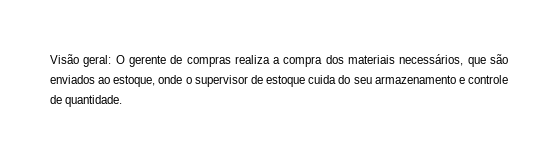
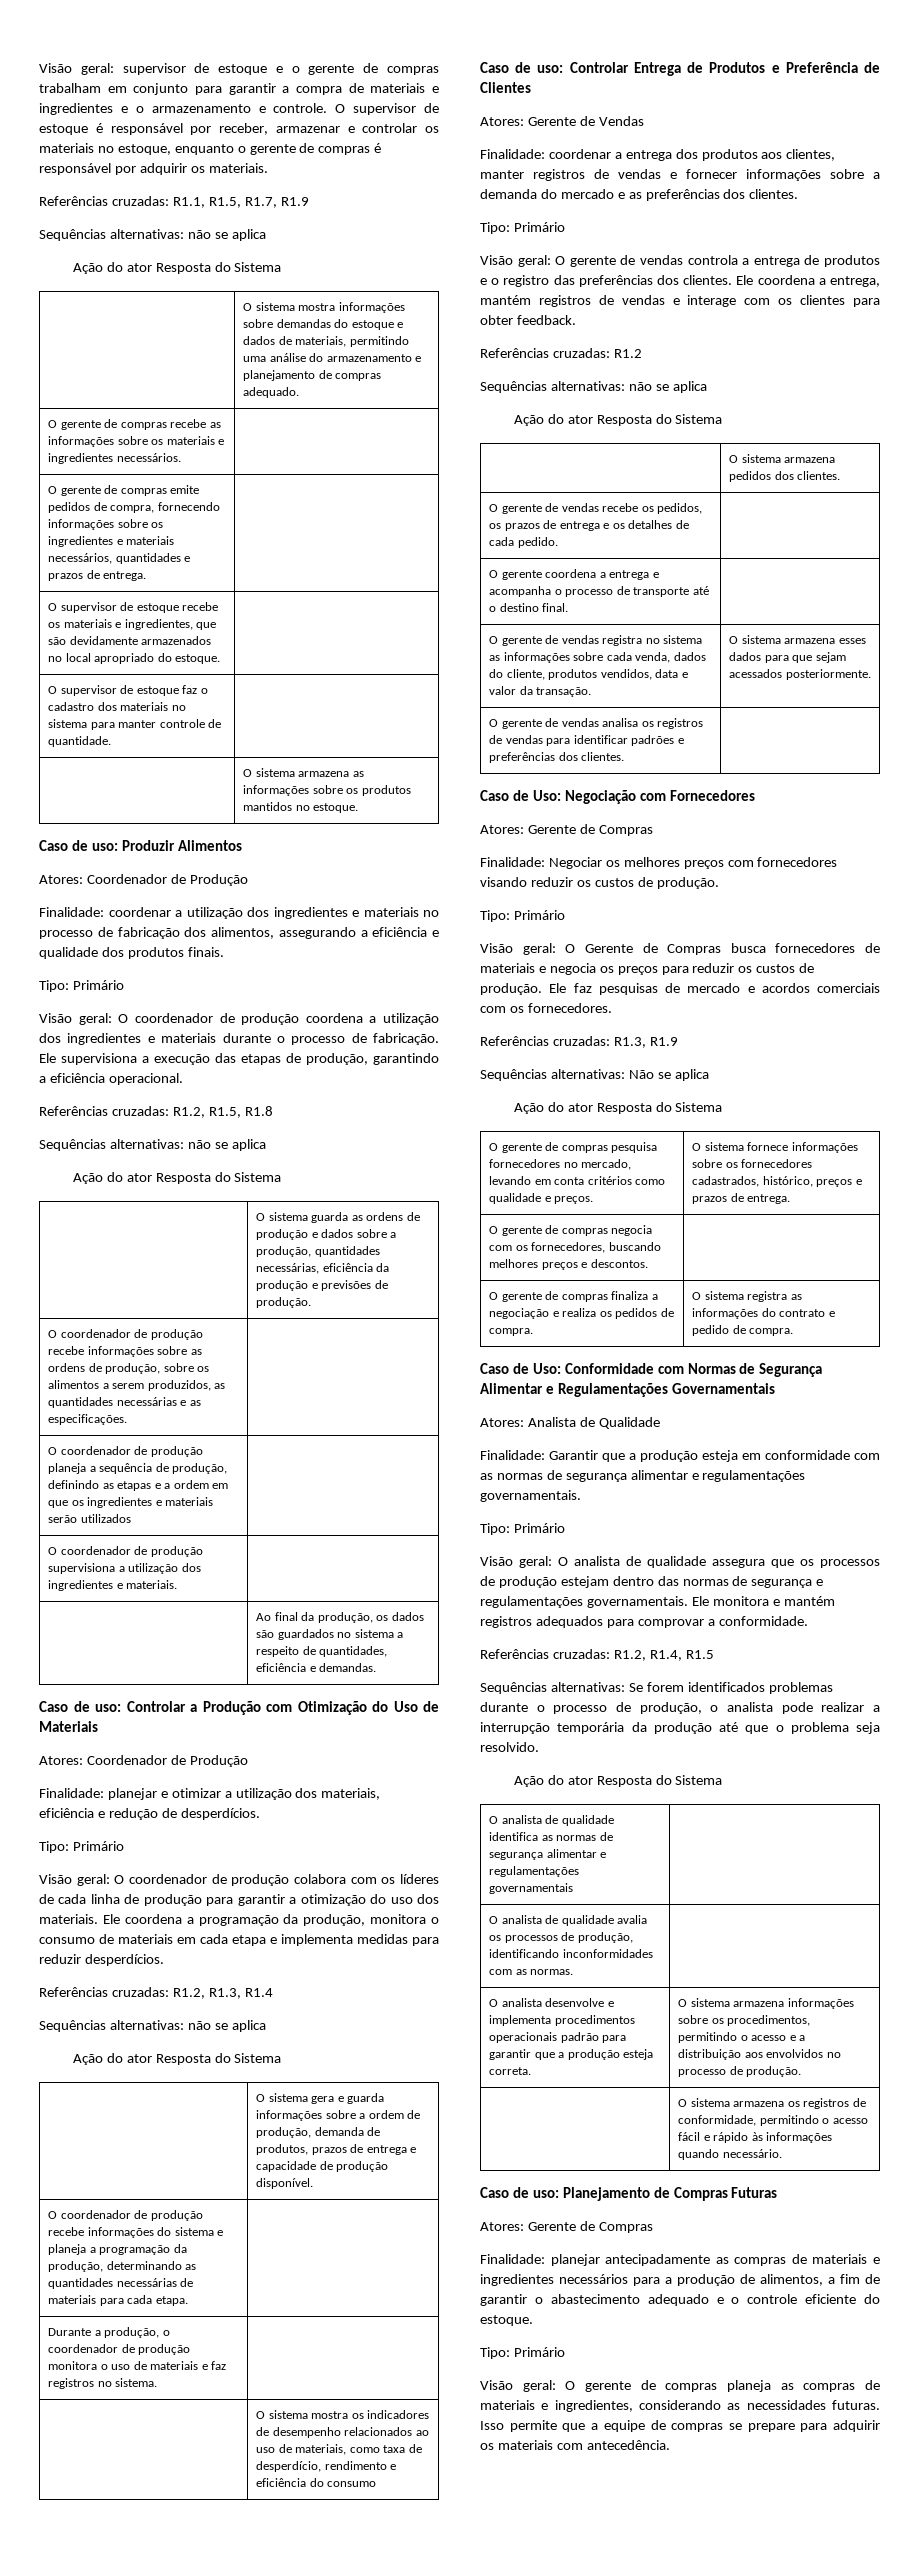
[50,54,509,67] [50,75,508,87] [50,95,123,107] Visão geral: O gerente de compras realiza a compra dos materiais necessários, que são enviados ao estoque, onde o supervisor de estoque cuida do seu armazenamento e controle de quantidade. -> [39,63,439,75] [39,83,440,95] [39,103,439,115] [39,123,439,135] [39,143,382,155] [39,163,268,175] [39,196,309,208] [39,229,266,241] [72,262,282,274] [243,302,405,313] [243,319,404,330] [243,336,409,347] [243,353,422,362] [243,370,382,381] [243,387,300,398] [48,419,221,430] [48,436,225,447] [48,453,181,464] [48,485,200,496] [48,502,220,513] [48,519,164,530] [48,536,175,547] [48,553,191,564] [48,570,147,581] [48,602,219,613] [48,619,217,630] [48,636,212,645] [48,653,221,664] [48,685,208,696] [48,702,186,711] [48,719,222,730] [48,736,112,747] [243,768,364,777] [243,785,411,796] [243,802,359,813] [39,840,242,851] [39,874,248,886] [39,907,439,919] [39,927,439,939] [39,947,224,959] [39,980,124,992] [39,1013,439,1025] [39,1033,439,1045] [39,1053,439,1065] [39,1073,183,1085] [39,1106,273,1118] [39,1139,266,1151] [72,1172,282,1184] [256,1212,420,1223] [256,1229,397,1240] [256,1246,380,1257] [256,1263,390,1274] [256,1280,388,1291] [256,1297,312,1308] [48,1329,203,1340] [48,1346,202,1357] [48,1363,210,1374] [48,1380,226,1391] [48,1397,201,1408] [48,1414,128,1425] [48,1446,203,1457] [48,1463,228,1474] [48,1480,229,1491] [48,1497,214,1508] [48,1514,131,1523] [48,1546,203,1557] [48,1563,201,1574] [48,1580,178,1591] [256,1612,424,1623] [256,1629,404,1640] [256,1646,388,1657] [256,1663,377,1672] [39,1701,439,1715] [39,1721,98,1732] [39,1755,248,1767] [39,1788,381,1800] [39,1808,260,1820] [39,1841,124,1853] [39,1874,440,1886] [39,1894,439,1906] [39,1914,439,1926] [39,1934,439,1946] [39,1954,164,1966] [39,1987,273,1999] [39,2020,266,2032] [72,2053,282,2065] [256,2093,385,2104] [256,2110,421,2121] [256,2127,381,2138] [256,2144,417,2155] [256,2161,389,2172] [256,2178,314,2189] [48,2210,203,2221] [48,2227,224,2238] [48,2244,187,2255] [48,2261,197,2272] [48,2278,194,2289] [48,2295,188,2306] [48,2327,170,2338] [48,2344,191,2355] [48,2361,227,2370] [48,2378,158,2389] [256,2410,430,2419] [256,2427,429,2438] [256,2444,422,2455] [256,2461,397,2472] [256,2478,377,2487] [480,62,880,76] [480,82,531,93] [480,116,644,126] [480,149,836,161] [480,169,880,181] [480,189,799,201] [480,222,565,234] [480,255,881,267] [480,275,880,287] [480,295,881,307] [480,315,576,325] [480,348,642,358] [480,381,707,393] [513,414,723,426] [729,454,836,463] [729,471,841,482] [489,503,703,514] [489,520,689,531] [489,537,558,548] [489,569,659,580] [489,586,709,597] [489,603,569,612] [489,635,703,646] [489,652,706,663] [489,669,688,680] [489,686,592,697] [729,635,866,644] [729,652,846,663] [729,669,871,680] [489,718,704,729] [489,735,684,746] [489,752,625,763] [480,790,755,804] [480,824,653,836] [480,857,838,869] [480,877,719,889] [480,910,565,922] [480,943,880,955] [480,963,815,975] [480,983,880,995] [480,1003,612,1013] [480,1036,678,1048] [480,1069,709,1081] [513,1102,723,1114] [489,1142,658,1153] [489,1159,632,1170] [489,1176,666,1185] [489,1193,594,1204] [692,1142,858,1153] [692,1159,813,1168] [692,1176,862,1187] [692,1193,791,1204] [489,1225,653,1236] [489,1242,661,1253] [489,1259,648,1270] [489,1291,658,1302] [489,1308,674,1319] [489,1328,534,1336] [692,1291,802,1302] [692,1308,835,1319] [692,1325,794,1336] [480,1363,823,1377] [480,1383,775,1397] [480,1417,660,1429] [480,1450,880,1462] [480,1470,806,1482] [480,1490,581,1502] [480,1523,565,1535] [480,1556,880,1568] [480,1576,824,1588] [480,1596,835,1608] [480,1616,808,1628] [480,1649,714,1661] [480,1682,833,1694] [480,1702,880,1714] [480,1722,880,1734] [480,1742,539,1752] [513,1775,723,1787] [489,1815,614,1826] [489,1832,613,1841] [489,1849,607,1860] [489,1866,580,1877] [489,1883,574,1894] [489,1915,648,1926] [489,1932,633,1943] [489,1949,653,1958] [489,1969,574,1975] [489,1998,614,2007] [489,2015,635,2026] [489,2032,627,2043] [489,2049,654,2060] [489,2067,532,2075] [678,1998,854,2009] [678,2015,811,2026] [678,2032,806,2043] [678,2049,841,2060] [678,2066,802,2077] [678,2098,866,2109] [678,2115,868,2126] [678,2132,833,2143] [678,2149,782,2160] [480,2187,778,2201] [480,2221,653,2233] [480,2254,880,2266] [480,2274,880,2286] [480,2294,880,2306] [480,2315,533,2326] [480,2347,565,2359] [480,2380,880,2392] [480,2400,880,2412] [480,2420,880,2432] [480,2440,670,2450] Visão geral: supervisor de estoque e o gerente de compras trabalham em conjunto para garantir a compra de materiais e ingredientes e o armazenamento e controle. O supervisor de estoque é responsável por receber, armazenar e controlar os materiais no estoque, enquanto o gerente de compras é responsável por adquirir os materiais. // Referências cruzadas: R1.1, R1.5, R1.7, R1.9 // Sequências alternativas: não se aplica // Ação do ator Resposta do Sistema // | O sistema mostra informações sobre demandas do estoque e dados de materiais, permitindo uma análise do armazenamento e planejamento de compras adequado. // O gerente de compras recebe as informações sobre os materiais e ingredientes necessários. | // O gerente de compras emite pedidos de compra, fornecendo informações sobre os ingredientes e materiais necessários, quantidades e prazos de entrega. | // O supervisor de estoque recebe os materiais e ingredientes, que são devidamente armazenados no local apropriado do estoque. | // O supervisor de estoque faz o cadastro dos materiais no sistema para manter controle de quantidade. | // | O sistema armazena as informações sobre os produtos mantidos no estoque. // Caso de uso: Produzir Alimentos // Atores: Coordenador de Produção // Finalidade: coordenar a utilização dos ingredientes e materiais no processo de fabricação dos alimentos, assegurando a eficiência e qualidade dos produtos finais. // Tipo: Primário // Visão geral: O coordenador de produção coordena a utilização dos ingredientes e materiais durante o processo de fabricação. Ele supervisiona a execução das etapas de produção, garantindo a eficiência operacional. // Referências cruzadas: R1.2, R1.5, R1.8 // Sequências alternativas: não se aplica // Ação do ator Resposta do Sistema // | O sistema guarda as ordens de produção e dados sobre a produção, quantidades necessárias, eficiência da produção e previsões de produção. // O coordenador de produção recebe informações sobre as ordens de produção, sobre os alimentos a serem produzidos, as quantidades necessárias e as especificações. | // O coordenador de produção planeja a sequência de produção, definindo as etapas e a ordem em que os ingredientes e materiais serão utilizados | // O coordenador de produção supervisiona a utilização dos ingredientes e materiais. | // | Ao final da produção, os dados são guardados no sistema a respeito de quantidades, eficiência e demandas. // Caso de uso: Controlar a Produção com Otimização do Uso de Materiais // Atores: Coordenador de Produção // Finalidade: planejar e otimizar a utilização dos materiais, eficiência e redução de desperdícios. // Tipo: Primário // Visão geral: O coordenador de produção colabora com os líderes de cada linha de produção para garantir a otimização do uso dos materiais. Ele coordena a programação da produção, monitora o consumo de materiais em cada etapa e implementa medidas para reduzir desperdícios. // Referências cruzadas: R1.2, R1.3, R1.4 // Sequências alternativas: não se aplica // Ação do ator Resposta do Sistema // | O sistema gera e guarda informações sobre a ordem de produção, demanda de produtos, prazos de entrega e capacidade de produção disponível. // O coordenador de produção recebe informações do sistema e planeja a programação da produção, determinando as quantidades necessárias de materiais para cada etapa. | // Durante a produção, o coordenador de produção monitora o uso de materiais e faz registros no sistema. | // | O sistema mostra os indicadores de desempenho relacionados ao uso de materiais, como taxa de desperdício, rendimento e eficiência do consumo // Caso de uso: Controlar Entrega de Produtos e Preferência de Clientes // Atores: Gerente de Vendas // Finalidade: coordenar a entrega dos produtos aos clientes, manter registros de vendas e fornecer informações sobre a demanda do mercado e as preferências dos clientes. // Tipo: Primário // Visão geral: O gerente de vendas controla a entrega de produtos e o registro das preferências dos clientes. Ele coordena a entrega, mantém registros de vendas e interage com os clientes para obter feedback. // Referências cruzadas: R1.2 // Sequências alternativas: não se aplica // Ação do ator Resposta do Sistema // | O sistema armazena pedidos dos clientes. // O gerente de vendas recebe os pedidos, os prazos de entrega e os detalhes de cada pedido. | // O gerente coordena a entrega e acompanha o processo de transporte até o destino final. | // O gerente de vendas registra no sistema as informações sobre cada venda, dados do cliente, produtos vendidos, data e valor da transação. | O sistema armazena esses dados para que sejam acessados posteriormente. // O gerente de vendas analisa os registros de vendas para identificar padrões e preferências dos clientes. | // Caso de Uso: Negociação com Fornecedores // Atores: Gerente de Compras // Finalidade: Negociar os melhores preços com fornecedores visando reduzir os custos de produção. // Tipo: Primário // Visão geral: O Gerente de Compras busca fornecedores de materiais e negocia os preços para reduzir os custos de produção. Ele faz pesquisas de mercado e acordos comerciais com os fornecedores. // Referências cruzadas: R1.3, R1.9 // Sequências alternativas: Não se aplica // Ação do ator Resposta do Sistema // O gerente de compras pesquisa fornecedores no mercado, levando em conta critérios como qualidade e preços. | O sistema fornece informações sobre os fornecedores cadastrados, histórico, preços e prazos de entrega. // O gerente de compras negocia com os fornecedores, buscando melhores preços e descontos. | // O gerente de compras finaliza a negociação e realiza os pedidos de compra. | O sistema registra as informações do contrato e pedido de compra. // Caso de Uso: Conformidade com Normas de Segurança Alimentar e Regulamentações Governamentais // Atores: Analista de Qualidade // Finalidade: Garantir que a produção esteja em conformidade com as normas de segurança alimentar e regulamentações governamentais. // Tipo: Primário // Visão geral: O analista de qualidade assegura que os processos de produção estejam dentro das normas de segurança e regulamentações governamentais. Ele monitora e mantém registros adequados para comprovar a conformidade. // Referências cruzadas: R1.2, R1.4, R1.5 // Sequências alternativas: Se forem identificados problemas durante o processo de produção, o analista pode realizar a interrupção temporária da produção até que o problema seja resolvido. // Ação do ator Resposta do Sistema // O analista de qualidade identifica as normas de segurança alimentar e regulamentações governamentais | // O analista de qualidade avalia os processos de produção, identificando inconformidades com as normas. | // O analista desenvolve e implementa procedimentos operacionais padrão para garantir que a produção esteja correta. | O sistema armazena informações sobre os procedimentos, permitindo o acesso e a distribuição aos envolvidos no processo de produção. // | O sistema armazena os registros de conformidade, permitindo o acesso fácil e rápido às informações quando necessário. // Caso de uso: Planejamento de Compras Futuras // Atores: Gerente de Compras // Finalidade: planejar antecipadamente as compras de materiais e ingredientes necessários para a produção de alimentos, a fim de garantir o abastecimento adequado e o controle eficiente do estoque. // Tipo: Primário // Visão geral: O gerente de compras planeja as compras de materiais e ingredientes, considerando as necessidades futuras. Isso permite que a equipe de compras se prepare para adquirir os materiais com antecedência.

